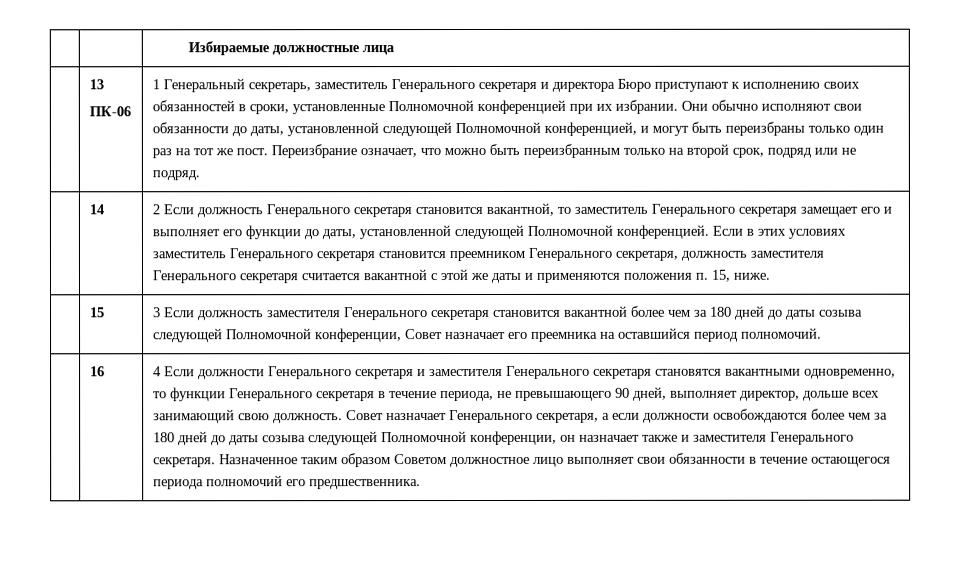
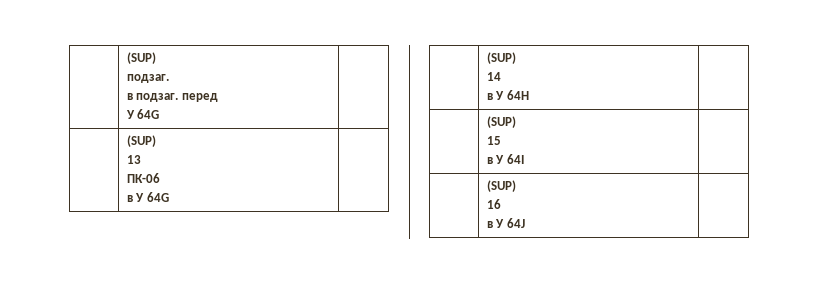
[188,41,396,56] [88,79,104,90] [88,106,131,117] [151,78,860,93] [151,99,862,115] [151,121,884,137] [151,143,856,159] [151,170,200,181] [88,204,104,215] [151,202,892,218] [151,224,846,240] [151,247,824,262] [151,269,770,284] [89,307,105,318] [152,305,863,321] [152,327,822,343] [89,366,105,377] [152,365,896,380] [152,386,880,402] [152,408,888,424] [152,430,854,446] [152,452,891,468] [152,475,421,490] | | Избираемые должностные лица // | 13 // ПК-06 | 1 Генеральный секретарь, заместитель Генерального секретаря и директора Бюро приступают к исполнению своих обязанностей в сроки, установленные Полномочной конференцией при их избрании. Они обычно исполняют свои обязанности до даты, установленной следующей Полномочной конференцией, и могут быть переизбраны только один раз на тот же пост. Переизбрание означает, что можно быть переизбранным только на второй срок, подряд или не подряд. // | 14 | 2 Если должность Генерального секретаря становится вакантной, то заместитель Генерального секретаря замещает его и выполняет его функции до даты, установленной следующей Полномочной конференцией. Если в этих условиях заместитель Генерального секретаря становится преемником Генерального секретаря, должность заместителя Генерального секретаря считается вакантной с этой же даты и применяются положения п. 15, ниже. // | 15 | 3 Если должность заместителя Генерального секретаря становится вакантной более чем за 180 дней до даты созыва следующей Полномочной конференции, Совет назначает его преемника на оставшийся период полномочий. // | 16 | 4 Если должности Генерального секретаря и заместителя Генерального секретаря становятся вакантными одновременно, то функции Генерального секретаря в течение периода, не превышающего 90 дней, выполняет директор, дольше всех занимающий свою должность. Совет назначает Генерального секретаря, а если должности освобождаются более чем за 180 дней до даты созыва следующей Полномочной конференции, он назначает также и заместителя Генерального секретаря. Назначенное таким образом Советом должностное лицо выполняет свои обязанности в течение остающегося периода полномочий его предшественника. -> [127,52,157,64] [127,74,170,83] [127,93,218,102] [126,109,160,119] [127,135,157,147] [127,155,142,164] [127,173,161,183] [127,192,169,202] [487,52,517,64] [487,72,502,81] [487,90,529,100] [487,116,517,128] [487,136,502,145] [487,154,524,164] [487,180,517,192] [487,199,502,209] [487,218,525,228] | (SUP) // подзаг. // в подзаг. перед // У 64G | // | (SUP) // 13 // ПК-06 // в У 64G | // | (SUP) // 14 // в У 64H | // | (SUP) // 15 // в У 64I | // | (SUP) // 16 // в У 64J |

